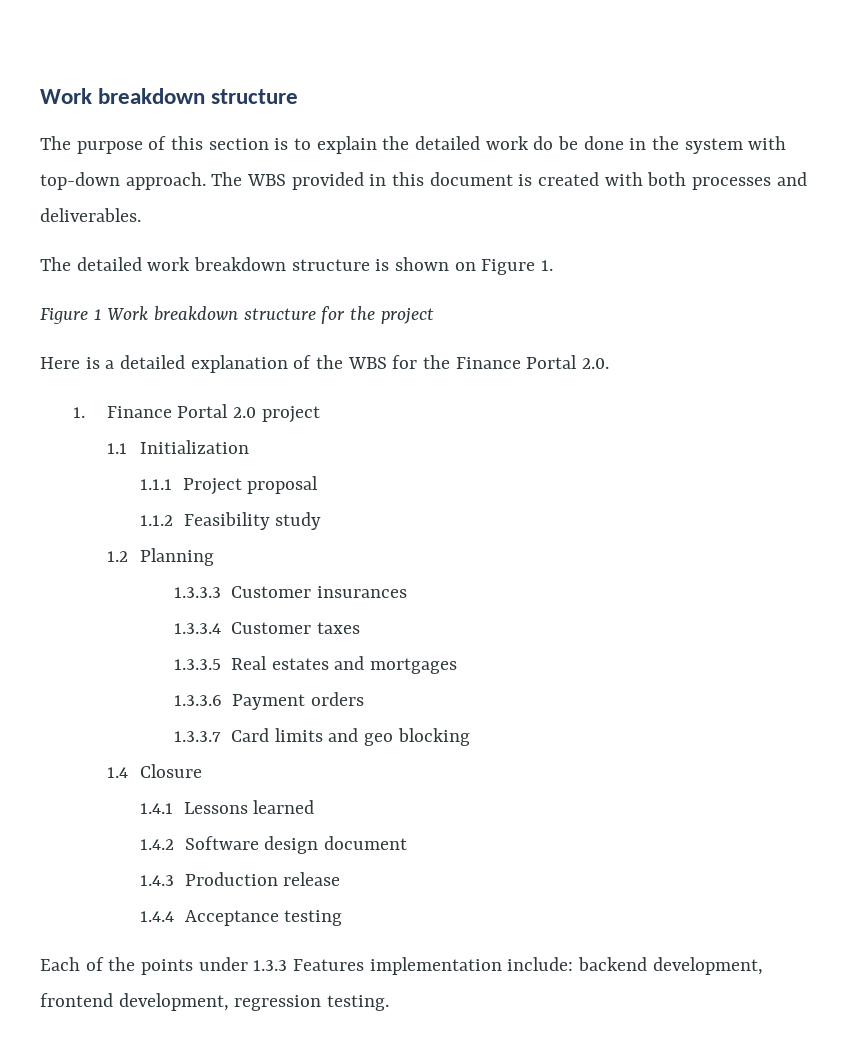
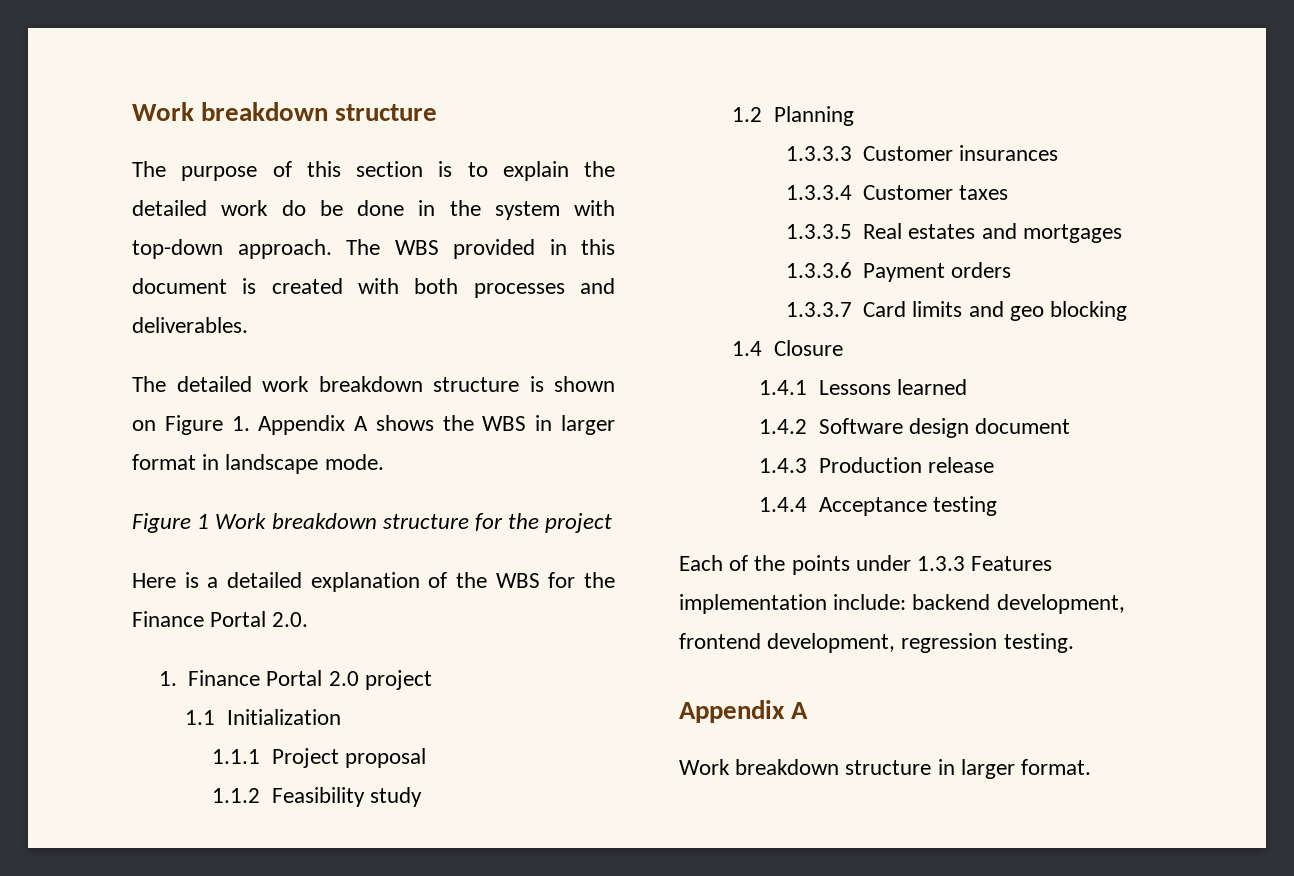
(554, 265) none -> [258,415,615,435] [132,454,384,474] Appendix A shows the WBS in larger format in landscape mode.
(390, 1003) none -> [679,700,809,723] [679,759,1092,779] // Appendix A // Work breakdown structure in larger format.

